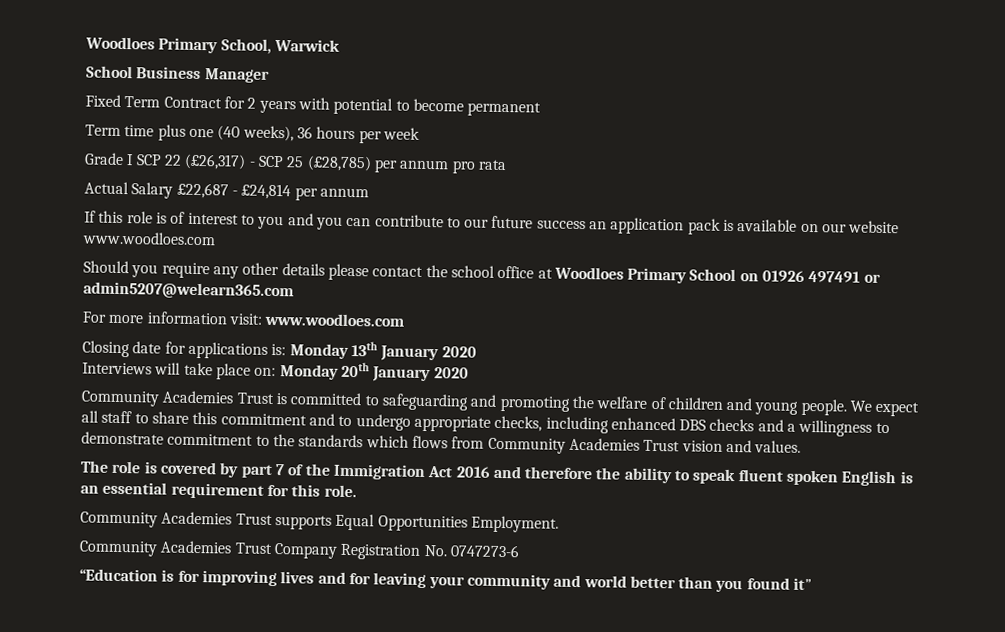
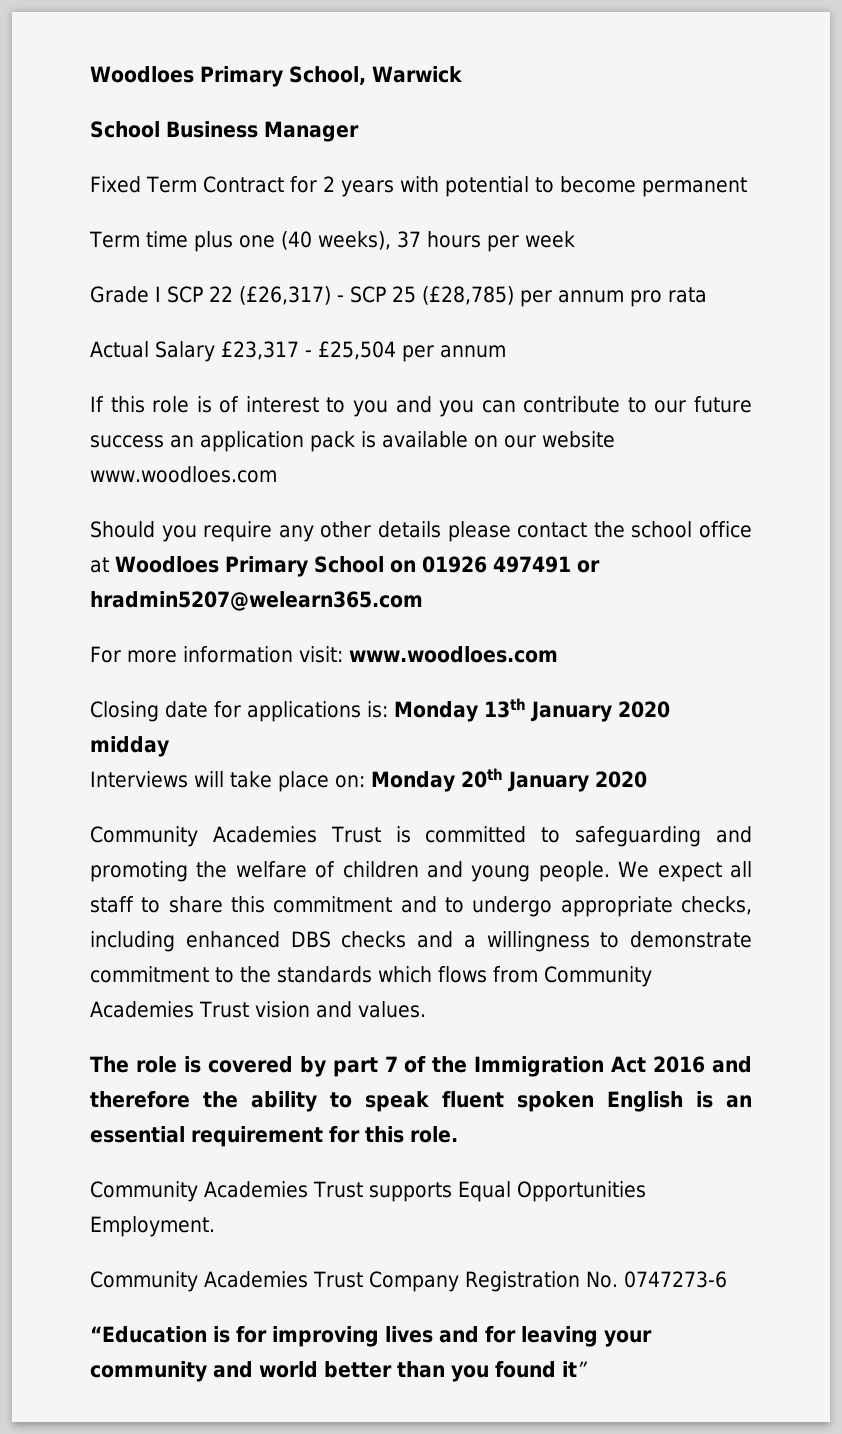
[296,126,313,139] 36 -> [396,231,421,248] 37
[176,182,292,200] £22,687 - £24,814 -> [221,341,396,360] £23,317 - £25,504
[83,281,294,300] admin5207@welearn365.com -> [90,591,423,611] hradmin5207@welearn365.com
(477, 352) none -> [90,736,169,757] midday

